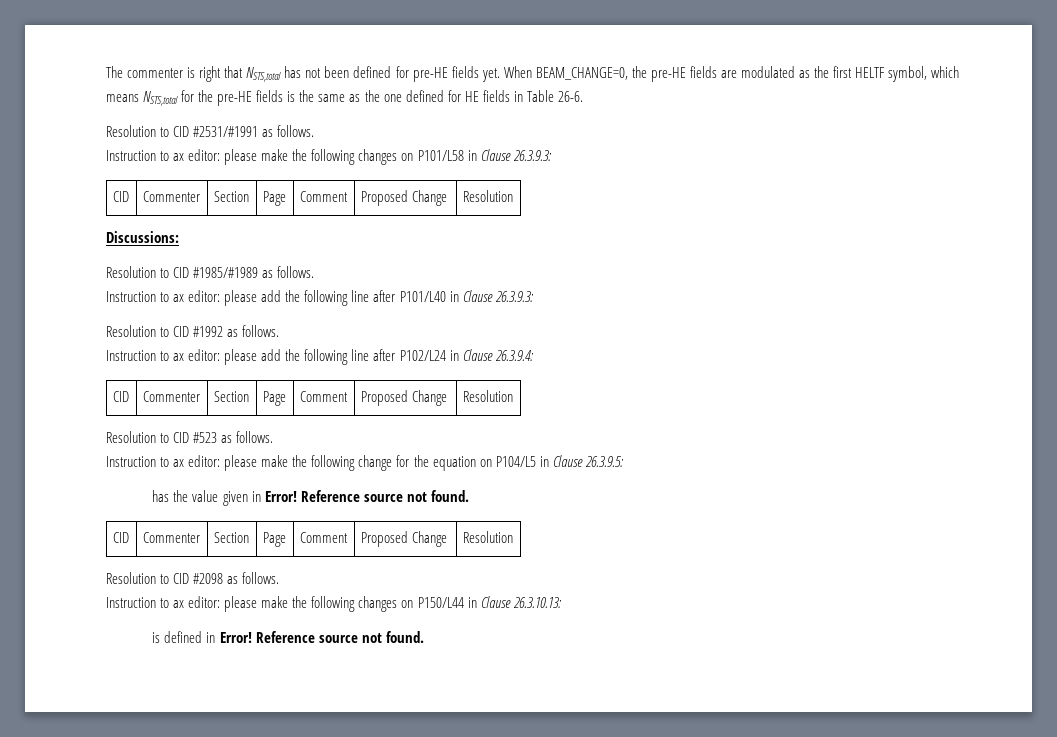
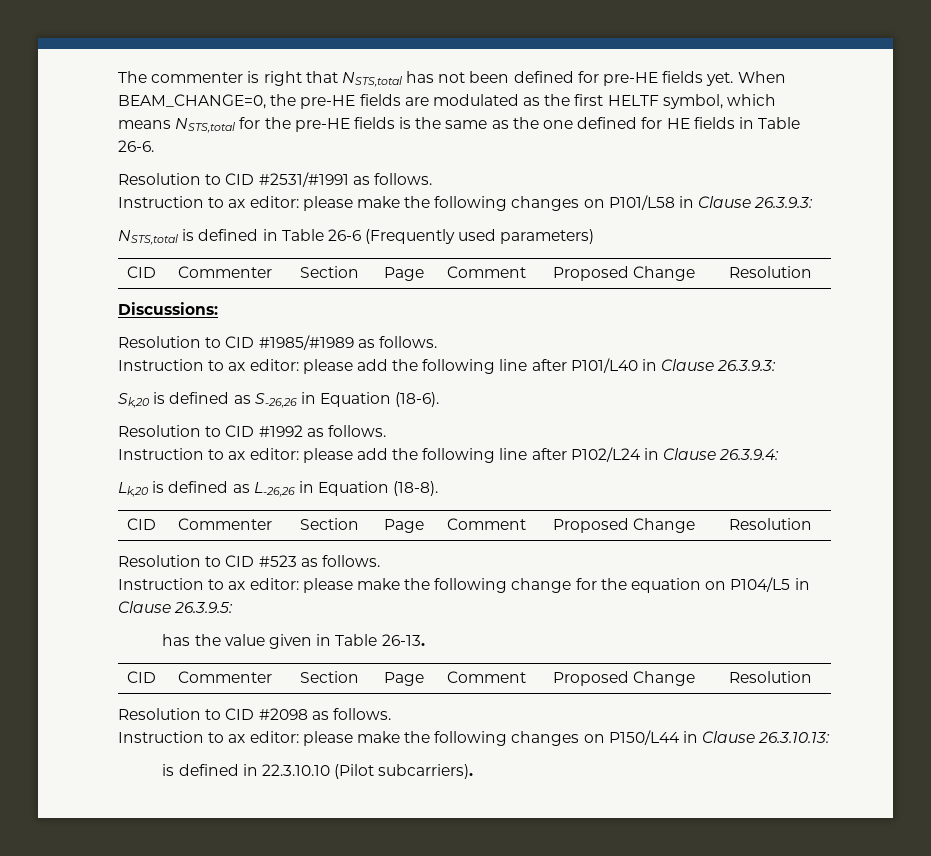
(552, 155) none -> [118,229,595,245] // NSTS,total is defined in Table 26-6 (Frequently used parameters)
(534, 296) none -> [118,392,440,408] // Sk,20 is defined as S-26,26 in Equation (18-6).
(534, 355) none -> [118,481,439,497] // Lk,20 is defined as L-26,26 in Equation (18-8).
[264,490,469,502] Error! Reference source not found. -> [335,634,425,646] Table 26-13.
[219,631,424,643] Error! Reference source not found. -> [261,764,474,779] 22.3.10.10 (Pilot subcarriers).

